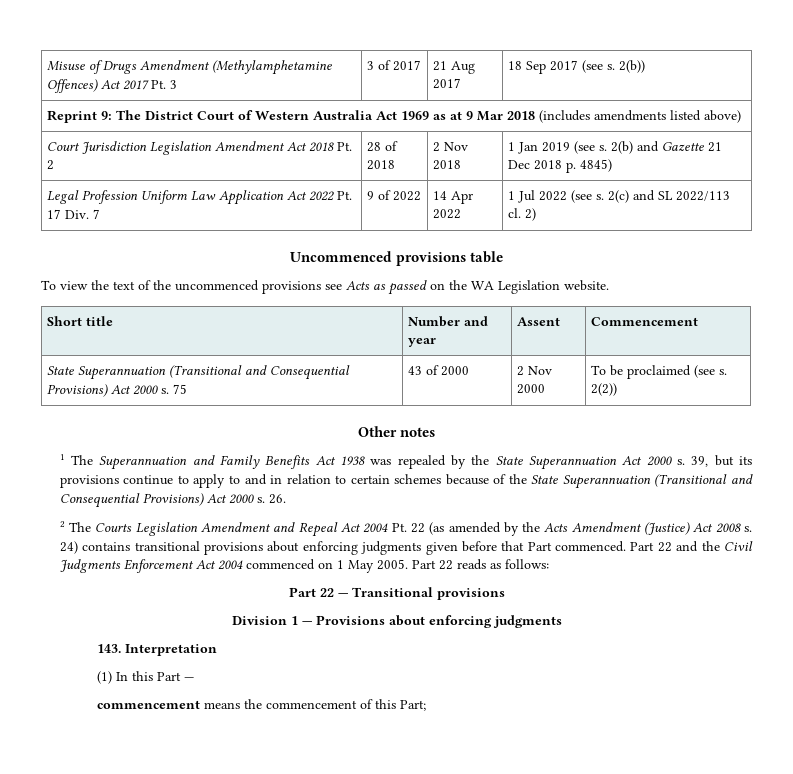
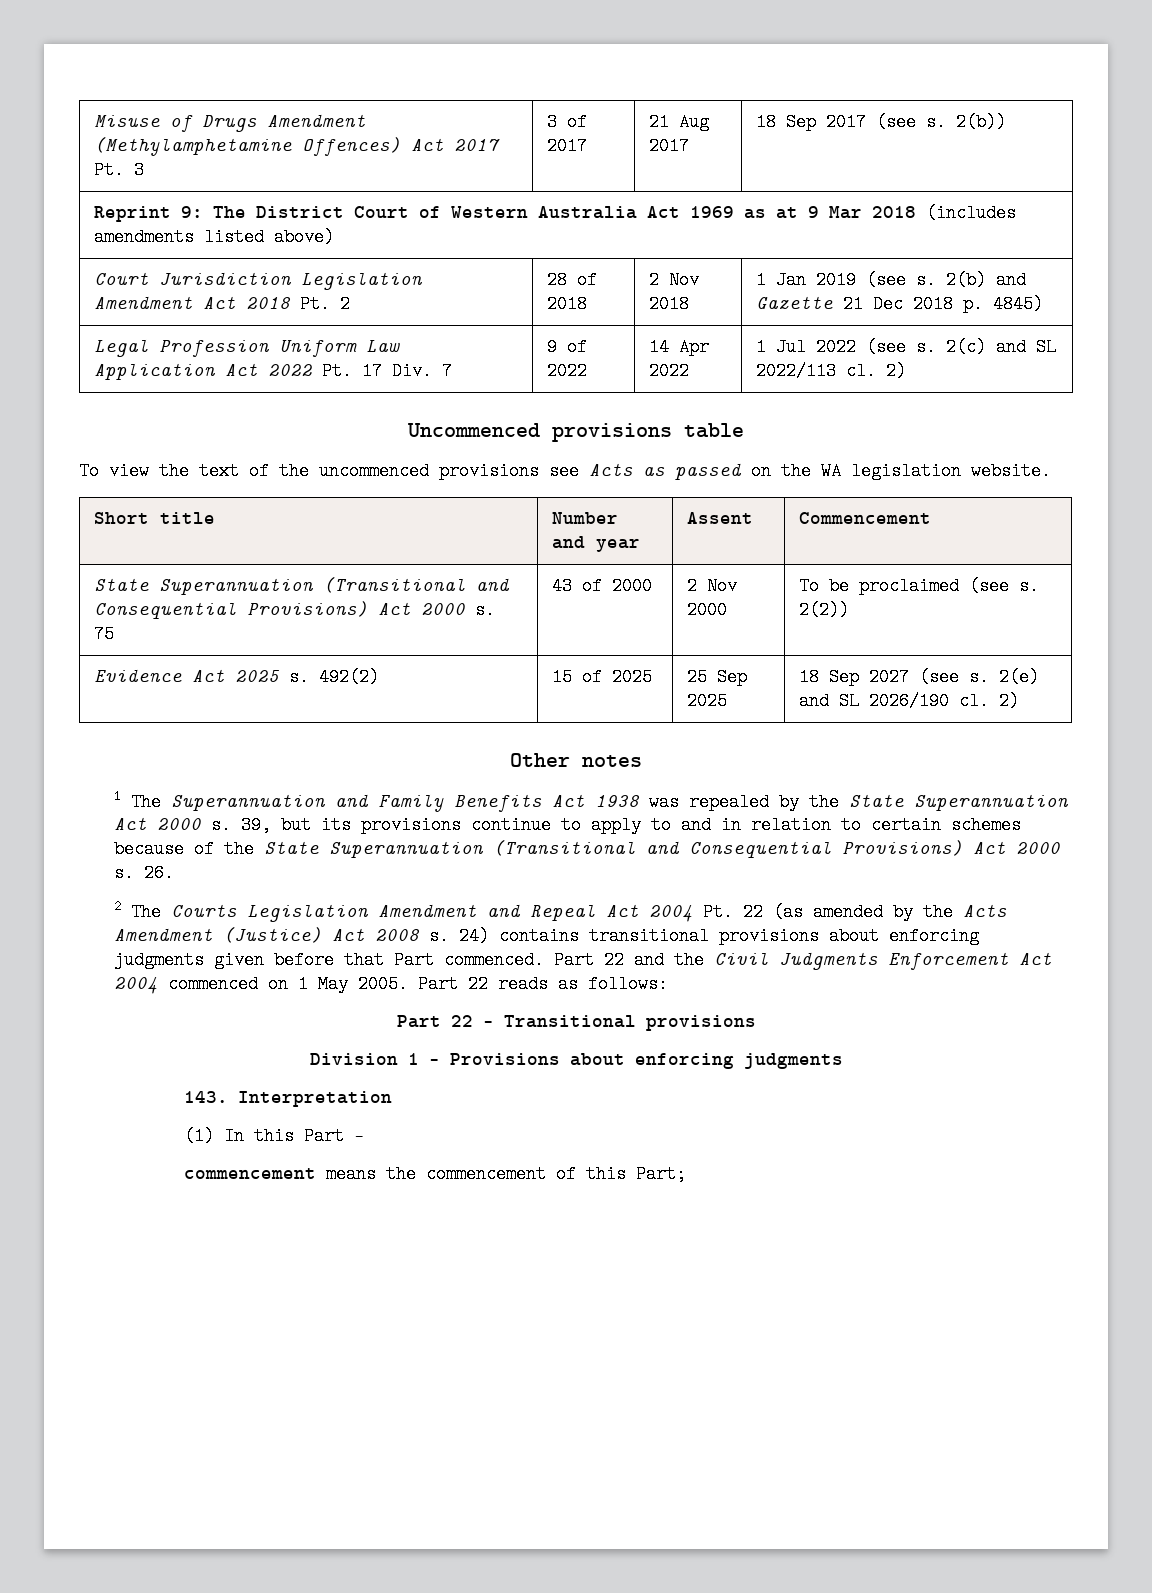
[498,280,560,294] Legislation -> [851,462,961,480] legislation
(618, 389) none -> [94,668,380,686] [552,668,653,686] [687,668,748,686] [687,692,728,710] [799,668,1040,686] [799,692,1020,710] // Evidence Act 2025 s. 492(2) | 15 of 2025 | 25 Sep 2025 | 18 Sep 2027 (see s. 2(e) and SL 2026/190 cl. 2)

